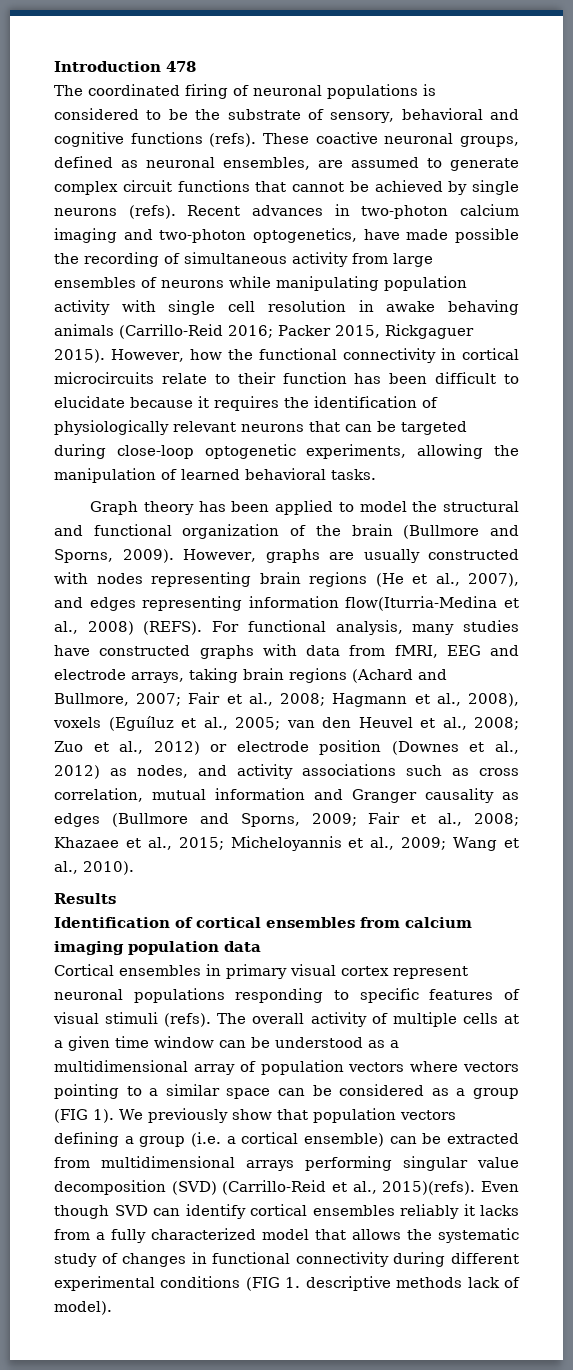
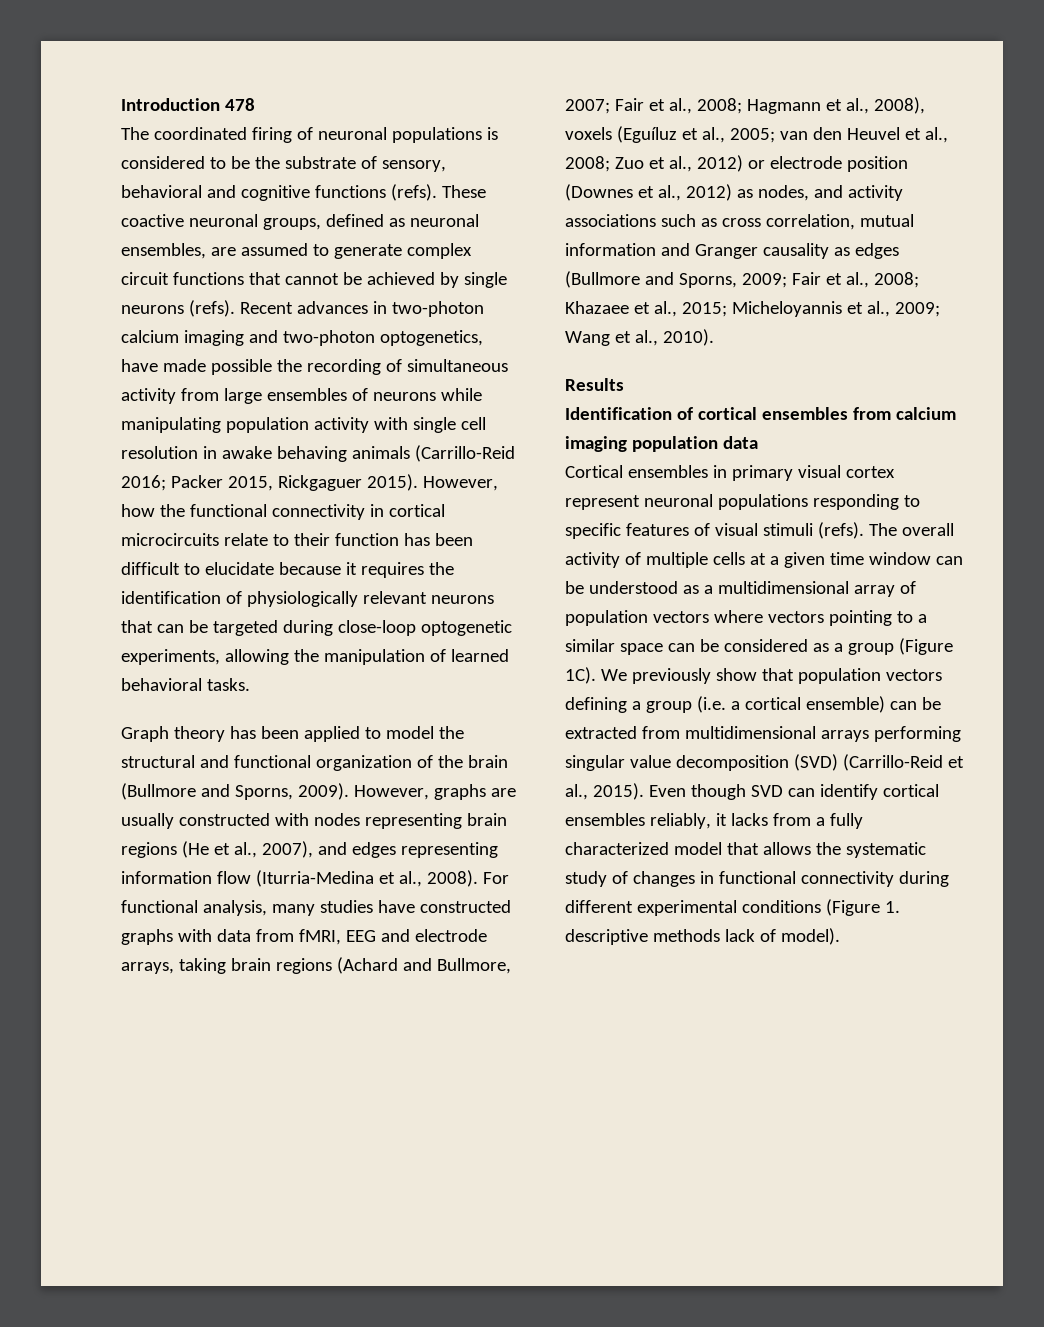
[345,596,519,611] [54,621,203,635] flow(Iturria-Medina et al., 2008) (REFS). -> [216,870,478,887] flow (Iturria-Medina et al., 2008).
[54,1109,114,1123] (FIG 1). -> [898,638,953,655] [565,667,596,684] (Figure 1C).
[382,1181,476,1195] 2015)(refs). -> [592,783,644,800] 2015).
[400,1204,459,1219] reliably -> [649,813,711,829] reliably,
[245,1277,280,1291] (FIG -> [825,899,880,916] (Figure

